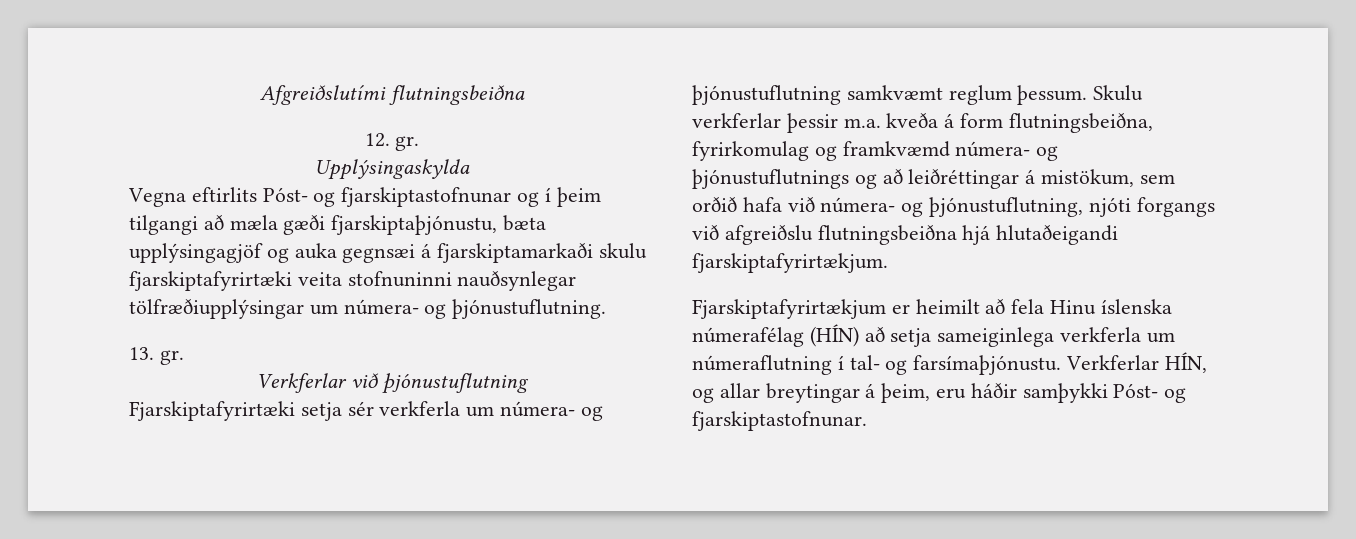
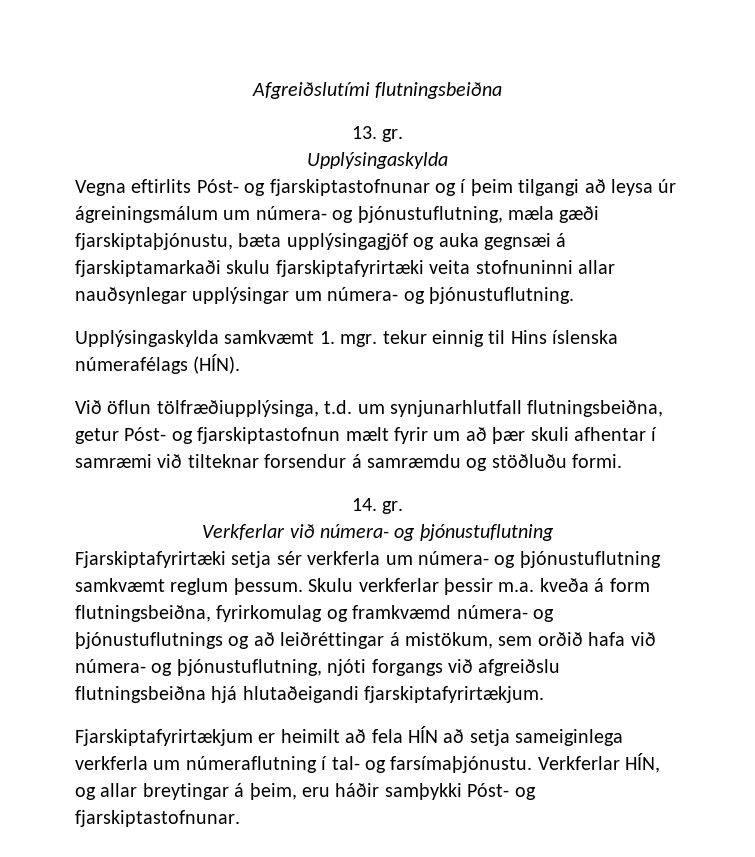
[364,133,390,147] 12. -> [351,126,377,139] 13.
(224, 222) none -> [610,179,677,196] [75,206,503,223] leysa úr ágreiningsmálum um númera- og þjónustuflutning,
[457,271,577,291] [129,299,304,319] nauðsynlegar tölfræðiupplýsingar -> [578,260,615,274] [75,287,290,304] allar nauðsynlegar upplýsingar
[129,347,154,360] 13. -> [75,330,619,347] [75,354,241,374] [75,400,664,417] [75,427,658,444] [75,454,623,471] [351,498,377,511] Upplýsingaskylda samkvæmt 1. mgr. tekur einnig til Hins íslenska númerafélags (HÍN). // Við öflun tölfræðiupplýsinga, t.d. um synjunarhlutfall flutningsbeiðna, getur Póst- og fjarskiptastofnun mælt fyrir um að þær skuli afhentar í samræmi við tilteknar forsendur á samræmdu og stöðluðu formi. // 14.
(379, 380) none -> [320,524,416,541] númera- og
[1050,299,1172,315] [692,324,859,347] Hinu íslenska númerafélag (HÍN) -> [407,726,438,743] HÍN

